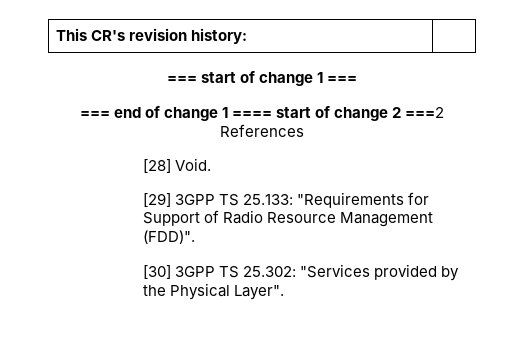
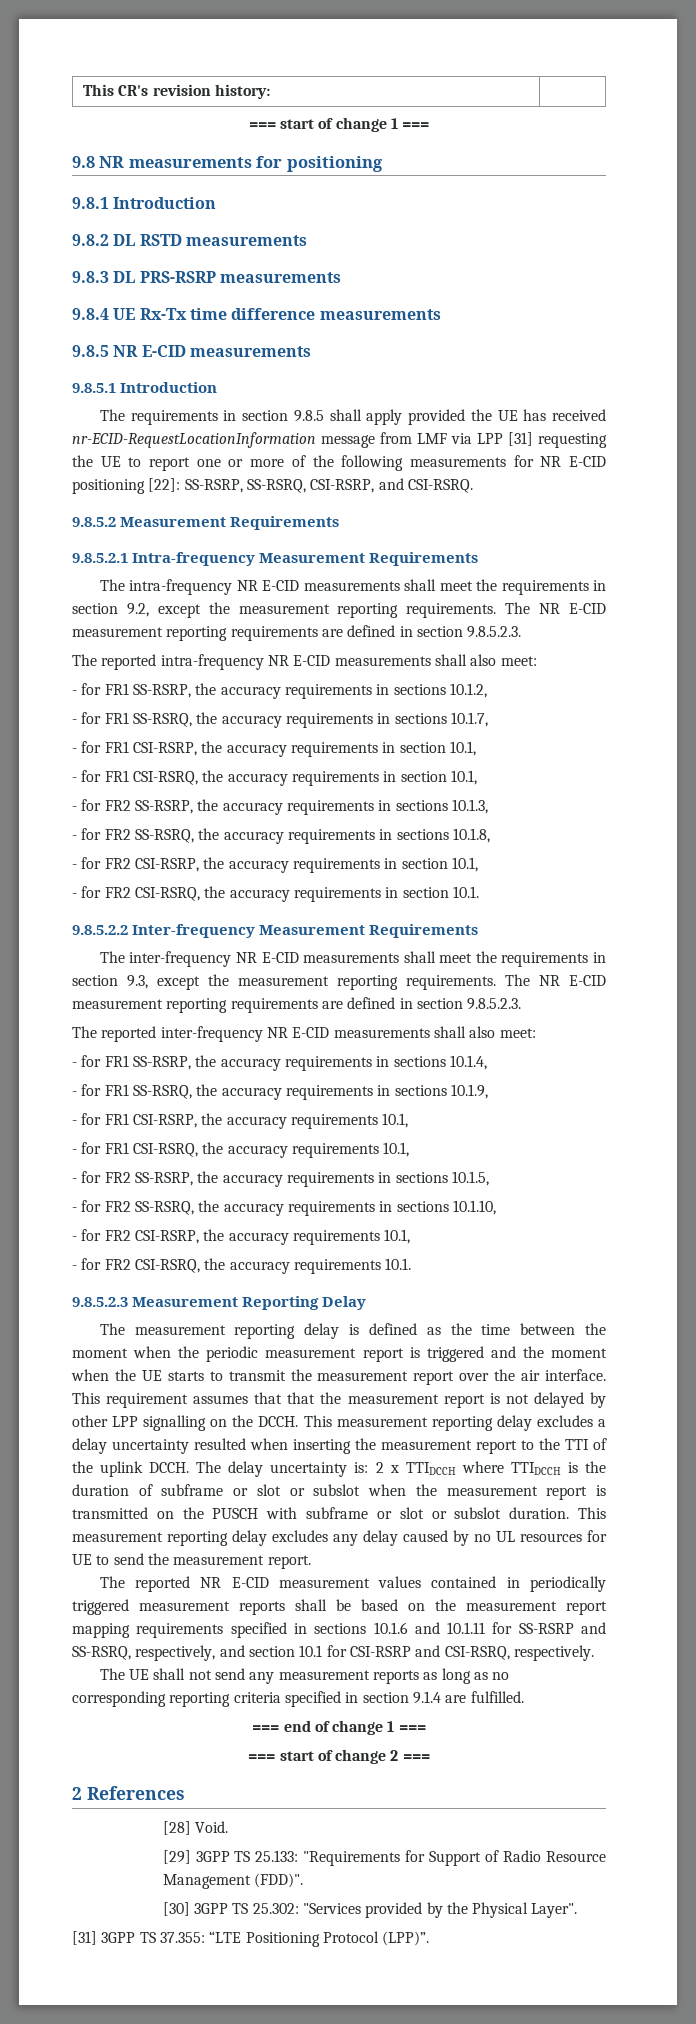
(358, 79) none -> [72,156,383,172] [72,197,217,209] [72,234,307,246] [72,271,341,283] [72,308,441,320] [72,345,311,357] [72,382,218,393] [99,409,607,425] [72,432,607,448] [72,455,606,471] [72,478,473,494] [72,516,340,530] [72,552,479,566] [99,579,606,595] [72,602,607,618] [72,625,522,641] [72,654,537,670] [72,683,487,699] [72,712,488,728] [72,741,476,757] [72,770,477,786] [72,799,488,815] [72,828,490,844] [72,857,478,873] [72,886,479,902] [72,924,479,938] [99,951,607,967] [72,974,606,990] [72,997,522,1013] [72,1026,536,1042] [72,1055,487,1071] [72,1084,488,1100] [72,1113,409,1129] [72,1142,410,1158] [72,1171,489,1187] [72,1200,496,1216] [72,1229,411,1245] [72,1258,412,1274] [72,1296,367,1310] [99,1323,606,1339] [72,1346,608,1362] [71,1369,606,1385] [72,1392,606,1408] [72,1415,606,1431] [72,1438,607,1454] [72,1461,607,1477] [72,1484,607,1500] [72,1507,606,1519] [72,1530,607,1546] [72,1553,311,1569] [99,1576,606,1592] [72,1599,607,1615] [72,1622,607,1638] [72,1645,594,1661] [99,1668,510,1684] [72,1691,524,1707] // 9.8 NR measurements for positioning // 9.8.1 Introduction // 9.8.2 DL RSTD measurements // 9.8.3 DL PRS-RSRP measurements // 9.8.4 UE Rx-Tx time difference measurements // 9.8.5 NR E-CID measurements // 9.8.5.1 Introduction // The requirements in section 9.8.5 shall apply provided the UE has received nr-ECID-RequestLocationInformation message from LMF via LPP [31] requesting the UE to report one or more of the following measurements for NR E-CID positioning [22]: SS-RSRP, SS-RSRQ, CSI-RSRP, and CSI-RSRQ. // 9.8.5.2 Measurement Requirements // 9.8.5.2.1 Intra-frequency Measurement Requirements // The intra-frequency NR E-CID measurements shall meet the requirements in section 9.2, except the measurement reporting requirements. The NR E-CID measurement reporting requirements are defined in section 9.8.5.2.3. // The reported intra-frequency NR E-CID measurements shall also meet: // - for FR1 SS-RSRP, the accuracy requirements in sections 10.1.2, // - for FR1 SS-RSRQ, the accuracy requirements in sections 10.1.7, // - for FR1 CSI-RSRP, the accuracy requirements in section 10.1, // - for FR1 CSI-RSRQ, the accuracy requirements in section 10.1, // - for FR2 SS-RSRP, the accuracy requirements in sections 10.1.3, // - for FR2 SS-RSRQ, the accuracy requirements in sections 10.1.8, // - for FR2 CSI-RSRP, the accuracy requirements in section 10.1, // - for FR2 CSI-RSRQ, the accuracy requirements in section 10.1. // 9.8.5.2.2 Inter-frequency Measurement Requirements // The inter-frequency NR E-CID measurements shall meet the requirements in section 9.3, except the measurement reporting requirements. The NR E-CID measurement reporting requirements are defined in section 9.8.5.2.3. // The reported inter-frequency NR E-CID measurements shall also meet: // - for FR1 SS-RSRP, the accuracy requirements in sections 10.1.4, // - for FR1 SS-RSRQ, the accuracy requirements in sections 10.1.9, // - for FR1 CSI-RSRP, the accuracy requirements 10.1, // - for FR1 CSI-RSRQ, the accuracy requirements 10.1, // - for FR2 SS-RSRP, the accuracy requirements in sections 10.1.5, // - for FR2 SS-RSRQ, the accuracy requirements in sections 10.1.10, // - for FR2 CSI-RSRP, the accuracy requirements 10.1, // - for FR2 CSI-RSRQ, the accuracy requirements 10.1. // 9.8.5.2.3 Measurement Reporting Delay // The measurement reporting delay is defined as the time between the moment when the periodic measurement report is triggered and the moment when the UE starts to transmit the measurement report over the air interface. This requirement assumes that that the measurement report is not delayed by other LPP signalling on the DCCH. This measurement reporting delay excludes a delay uncertainty resulted when inserting the measurement report to the TTI of the uplink DCCH. The delay uncertainty is: 2 x TTIDCCH where TTIDCCH is the duration of subframe or slot or subslot when the measurement report is transmitted on the PUSCH with subframe or slot or subslot duration. This measurement reporting delay excludes any delay caused by no UL resources for UE to send the measurement report. // The reported NR E-CID measurement values contained in periodically triggered measurement reports shall be based on the measurement report mapping requirements specified in sections 10.1.6 and 10.1.11 for SS-RSRP and SS-RSRQ, respectively, and section 10.1 for CSI-RSRP and CSI-RSRQ, respectively. // The UE shall not send any measurement reports as long as no corresponding reporting criteria specified in section 9.1.4 are fulfilled.
[232,111,272,118] ==== -> [398,1725,426,1732] [248,1754,276,1761] === // ===
[405,107,445,118] ===2 -> [402,1754,430,1761] [72,1787,82,1800] === // 2
(285, 292) none -> [72,1931,430,1947] // [31] 3GPP TS 37.355: “LTE Positioning Protocol (LPP)”.

